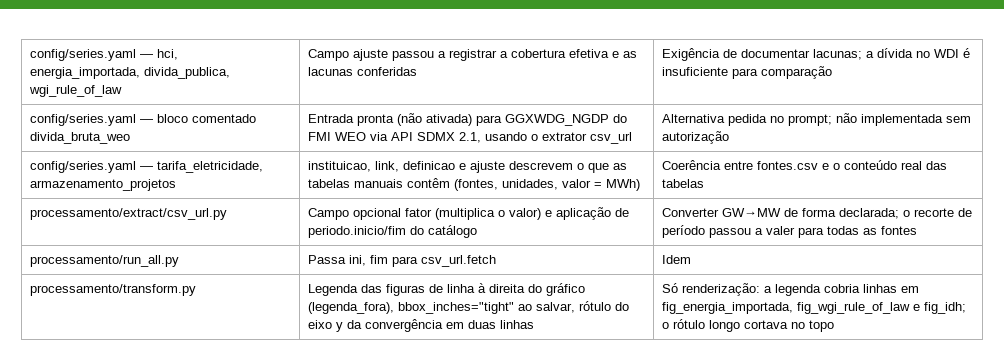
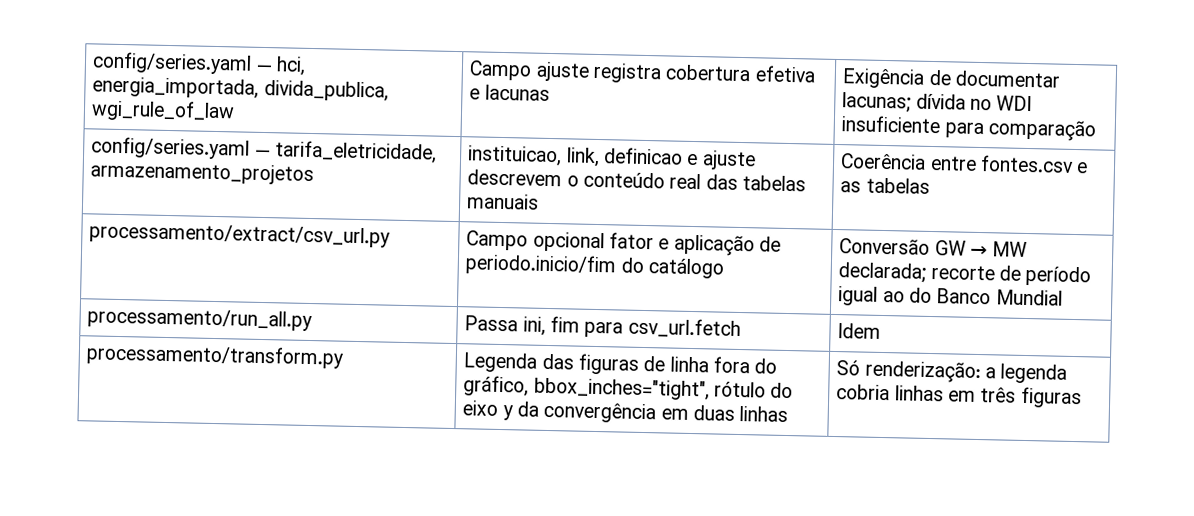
[392,49,509,61] passou a registrar a -> [592,62,662,84] registra
[623,51,638,58] as -> (481, 94) none
[357,67,418,76] conferidas -> (550, 92) none
[866,51,875,58] a -> (912, 102) none
[963,48,971,58] é -> (1033, 103) none
[30,114,257,126] [30,132,131,144] [308,113,628,126] [308,132,633,144] [662,113,972,126] [662,131,730,144] // config/series.yaml — bloco comentado divida_bruta_weo | Entrada pronta (não ativada) para GGXWDG_NGDP do FMI WEO via API SDMX 2.1, usando o extrator csv_url | Alternativa pedida no prompt; não implementada sem autorização -> (1096, 130) none
[588,163,628,173] que as -> [582,171,738,190] conteúdo real das
[407,178,641,191] contêm (fontes, unidades, valor = MWh) -> (540, 201) none
[833,160,948,170] o conteúdo real das -> [840,181,862,193] as
[435,208,542,220] (multiplica o valor) -> (654, 241) none
[662,208,973,219] [662,225,918,238] Converter GW→MW de forma declarada; o recorte de período passou a valer para todas as fontes -> [839,238,1028,258] [838,262,1092,287] [838,286,1063,306] Conversão GW → MW declarada; recorte de período igual ao do Banco Mundial
[478,283,586,296] [308,302,576,314] à direita do gráfico (legenda_fora), bbox_inches="tight" ao salvar, -> [712,356,778,374] [463,375,710,401] fora do gráfico, bbox_inches="tight",
[662,302,967,314] [662,319,835,332] fig_energia_importada, fig_wgi_rule_of_law e fig_idh; o rótulo longo cortava no topo -> [980,386,1082,409] três figuras

